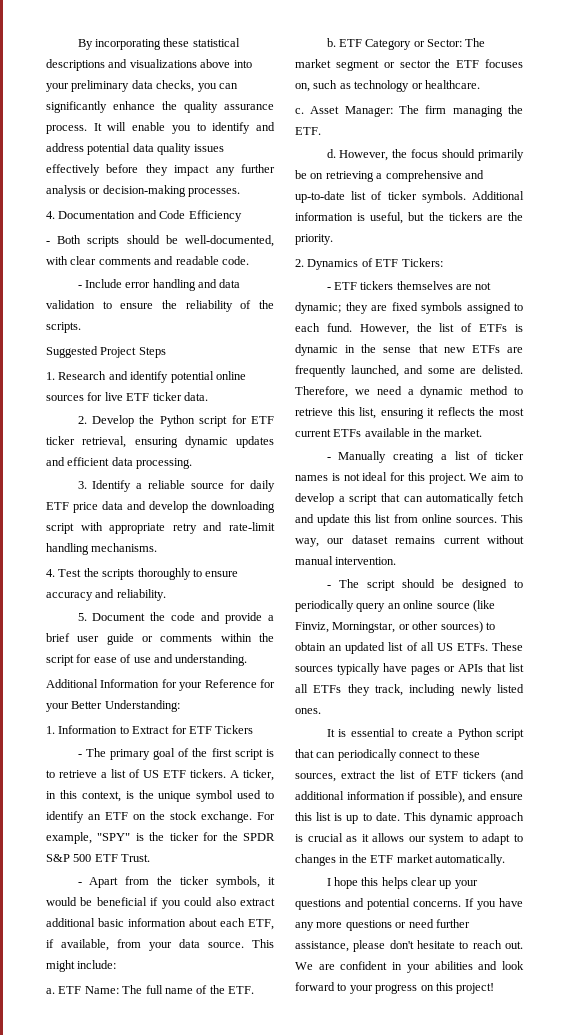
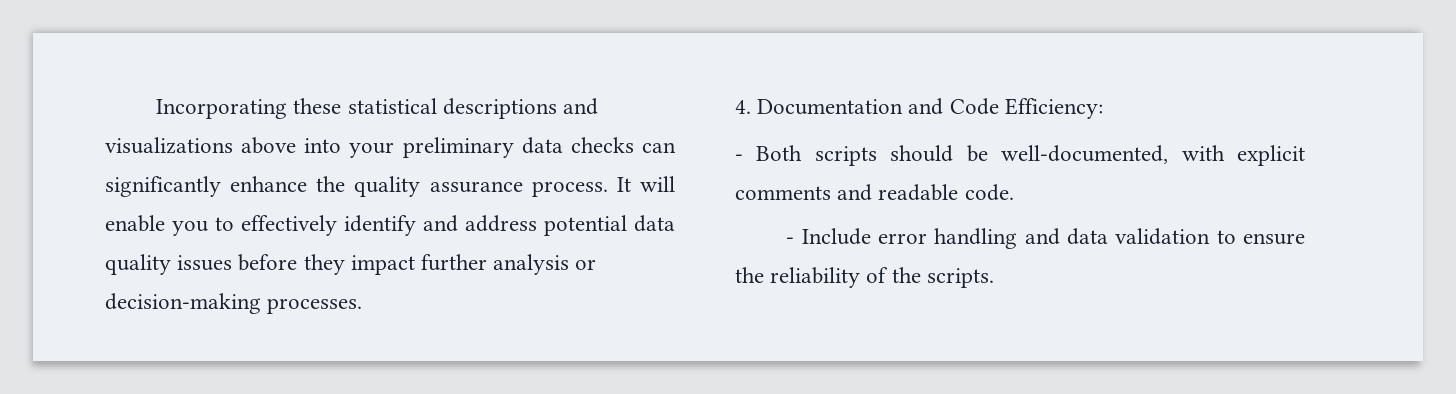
[77,39,161,50] By incorporating -> [156,99,288,119] Incorporating
[156,80,217,92] checks, you -> [570,137,634,153] checks
(206, 127) none -> [241,215,337,236] effectively
[46,164,100,176] effectively -> (233, 263) none
[215,167,235,176] any -> (415, 265) none
[188,210,242,222] Efficiency -> [1004,98,1103,119] Efficiency:
[70,256,97,265] clear -> [1237,145,1305,166] explicit
[46,346,166,358] [46,371,246,383] [46,392,208,401] [77,415,274,427] [46,436,274,448] [46,457,193,469] [77,480,275,492] [46,501,275,513] [46,522,275,534] [46,543,158,555] [46,568,239,580] [46,589,166,601] [77,612,274,624] [46,633,274,645] [46,654,248,666] [46,679,275,691] [46,700,180,712] [46,725,254,734] [77,748,274,760] [46,769,274,781] [46,790,274,802] [46,811,275,823] [46,832,275,844] [46,854,151,862] [77,876,275,888] [46,897,275,909] [46,918,274,930] [46,939,274,951] [46,960,117,972] [46,985,254,994] [326,38,486,50] [295,59,523,71] [295,80,480,92] [295,105,523,117] [295,127,321,135] [326,149,524,161] [295,170,484,182] [295,191,524,203] [295,212,523,224] [295,234,333,245] [295,258,443,270] [326,281,492,290] [295,302,523,314] [295,323,523,335] [295,344,523,356] [295,365,523,377] [295,386,523,398] [295,407,524,419] [295,428,482,437] [326,451,524,463] [295,472,523,484] [295,493,524,505] [295,514,523,526] [295,535,524,547] [295,556,397,565] [326,579,523,591] [295,600,495,612] [295,621,495,633] [295,642,523,654] [295,663,524,675] [295,684,524,696] [295,708,321,714] [326,728,524,740] [295,749,480,761] [295,770,524,782] [295,791,523,803] [295,812,524,824] [295,833,523,845] [295,854,505,866] [326,877,478,889] [295,898,523,910] [295,919,470,931] [295,940,523,952] [295,961,524,973] [295,982,495,994] // Suggested Project Steps // 1. Research and identify potential online sources for live ETF ticker data. // 2. Develop the Python script for ETF ticker retrieval, ensuring dynamic updates and efficient data processing. // 3. Identify a reliable source for daily ETF price data and develop the downloading script with appropriate retry and rate-limit handling mechanisms. // 4. Test the scripts thoroughly to ensure accuracy and reliability. // 5. Document the code and provide a brief user guide or comments within the script for ease of use and understanding. // Additional Information for your Reference for your Better Understanding: // 1. Information to Extract for ETF Tickers // - The primary goal of the first script is to retrieve a list of US ETF tickers. A ticker, in this context, is the unique symbol used to identify an ETF on the stock exchange. For example, "SPY" is the ticker for the SPDR S&P 500 ETF Trust. // - Apart from the ticker symbols, it would be beneficial if you could also extract additional basic information about each ETF, if available, from your data source. This might include: // a. ETF Name: The full name of the ETF. // b. ETF Category or Sector: The market segment or sector the ETF focuses on, such as technology or healthcare. // c. Asset Manager: The firm managing the ETF. // d. However, the focus should primarily be on retrieving a comprehensive and up-to-date list of ticker symbols. Additional information is useful, but the tickers are the priority. // 2. Dynamics of ETF Tickers: // - ETF tickers themselves are not dynamic; they are fixed symbols assigned to each fund. However, the list of ETFs is dynamic in the sense that new ETFs are frequently launched, and some are delisted. Therefore, we need a dynamic method to retrieve this list, ensuring it reflects the most current ETFs available in the market. // - Manually creating a list of ticker names is not ideal for this project. We aim to develop a script that can automatically fetch and update this list from online sources. This way, our dataset remains current without manual intervention. // - The script should be designed to periodically query an online source (like Finviz, Morningstar, or other sources) to obtain an updated list of all US ETFs. These sources typically have pages or APIs that list all ETFs they track, including newly listed ones. // It is essential to create a Python script that can periodically connect to these sources, extract the list of ETF tickers (and additional information if possible), and ensure this list is up to date. This dynamic approach is crucial as it allows our system to adapt to changes in the ETF market automatically. // I hope this helps clear up your questions and potential concerns. If you have any more questions or need further assistance, please don't hesitate to reach out. We are confident in your abilities and look forward to your progress on this project! -> (994, 278) none

